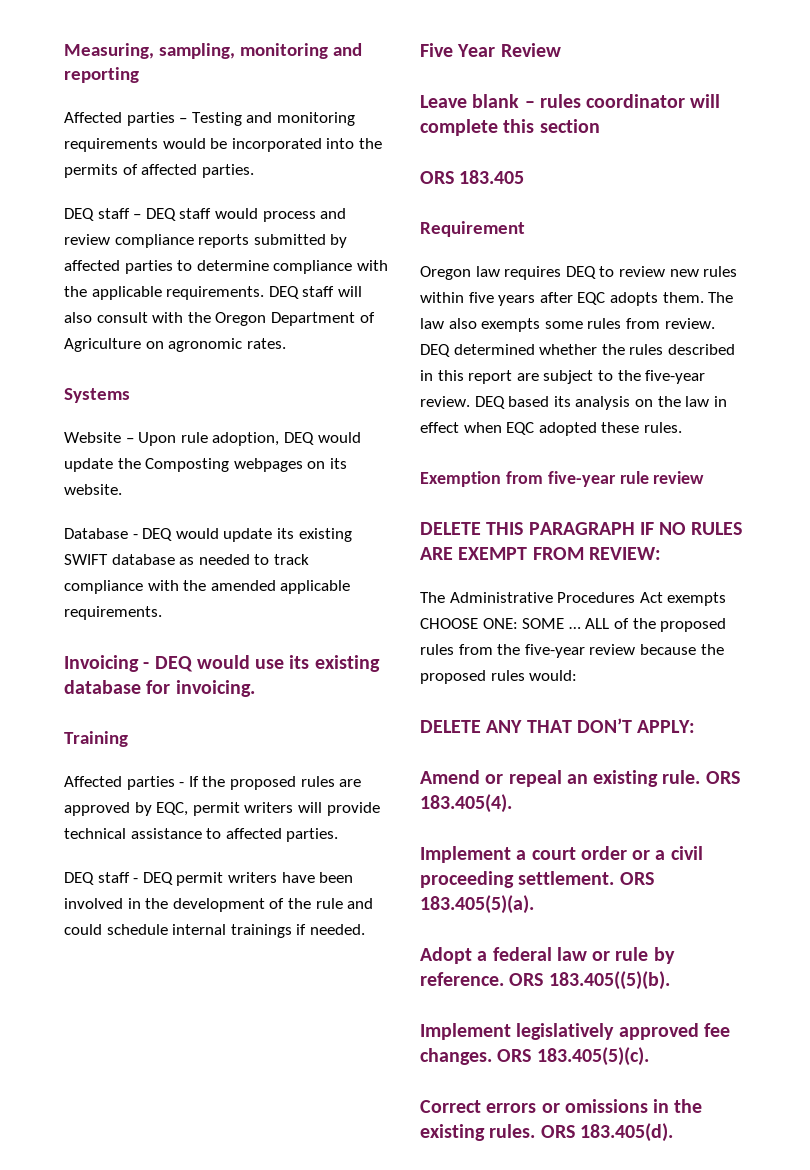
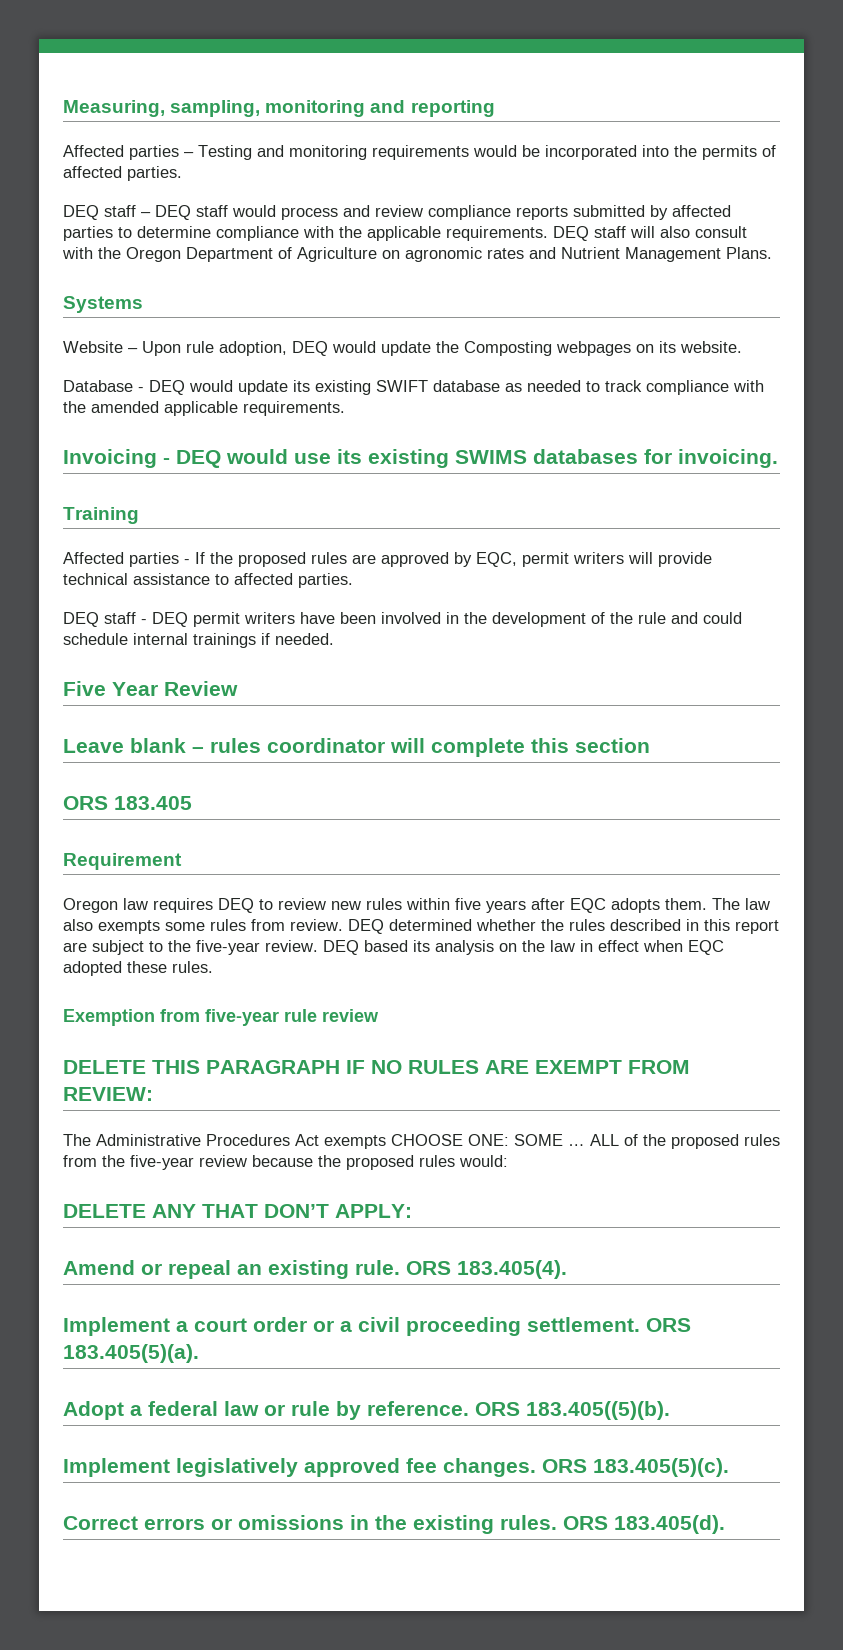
[246,338,286,349] rates. -> [487,247,772,262] rates and Nutrient Management Plans.
[64,680,141,694] database -> [455,449,638,464] SWIMS databases

